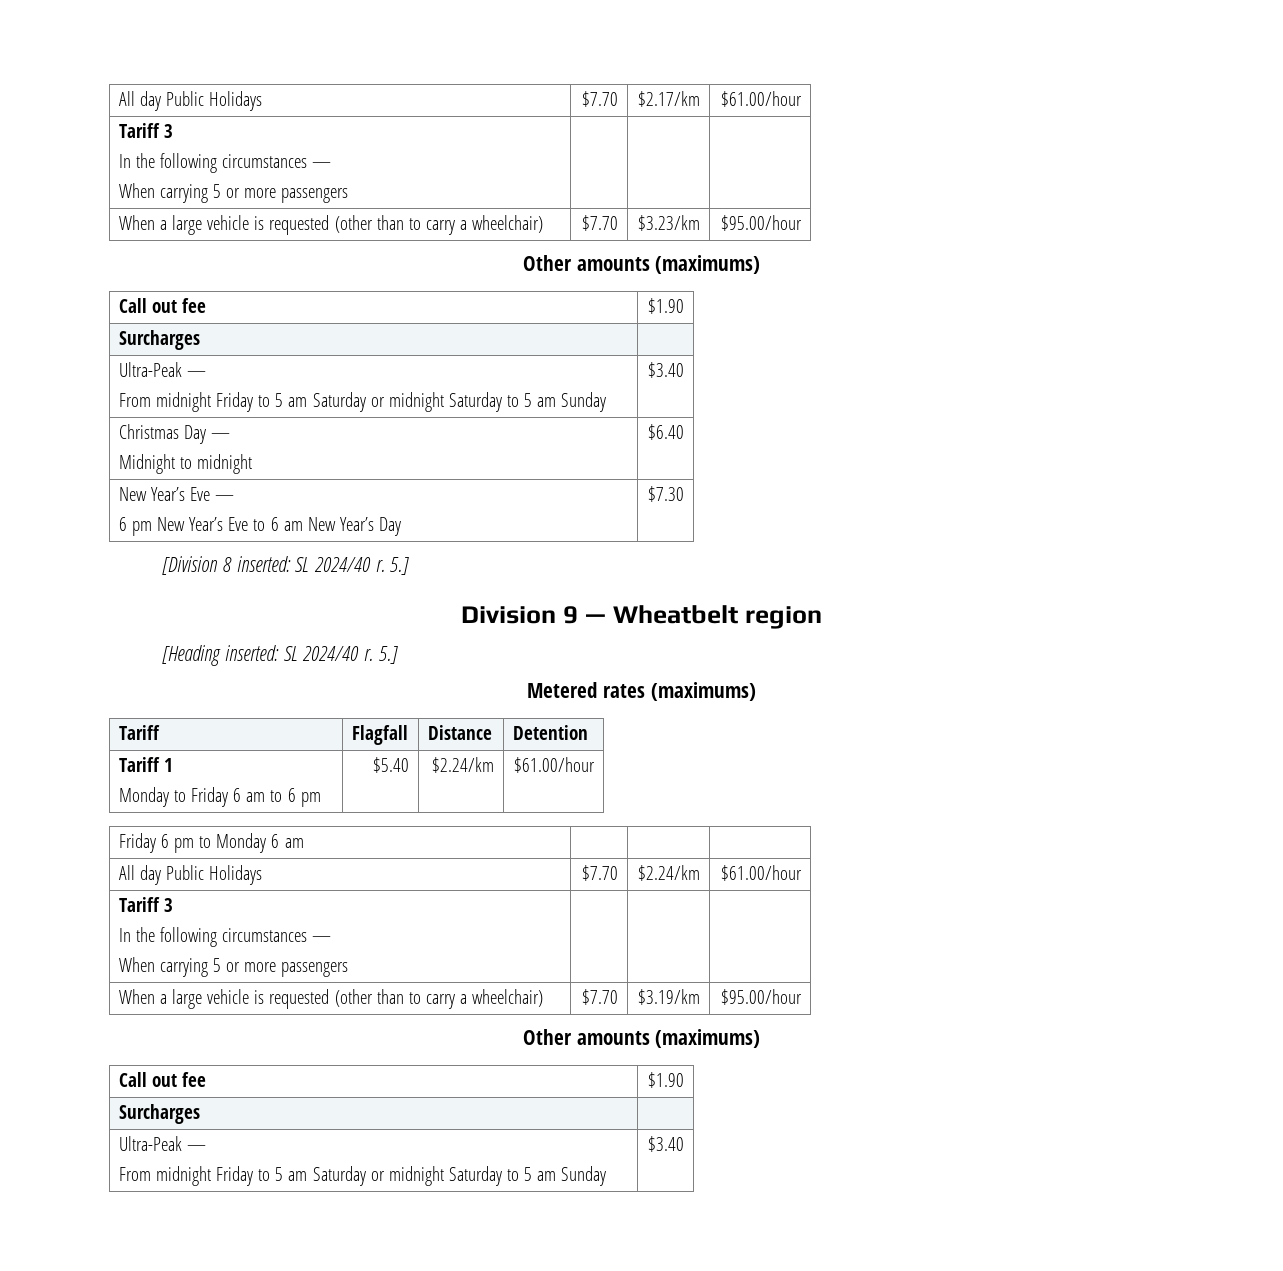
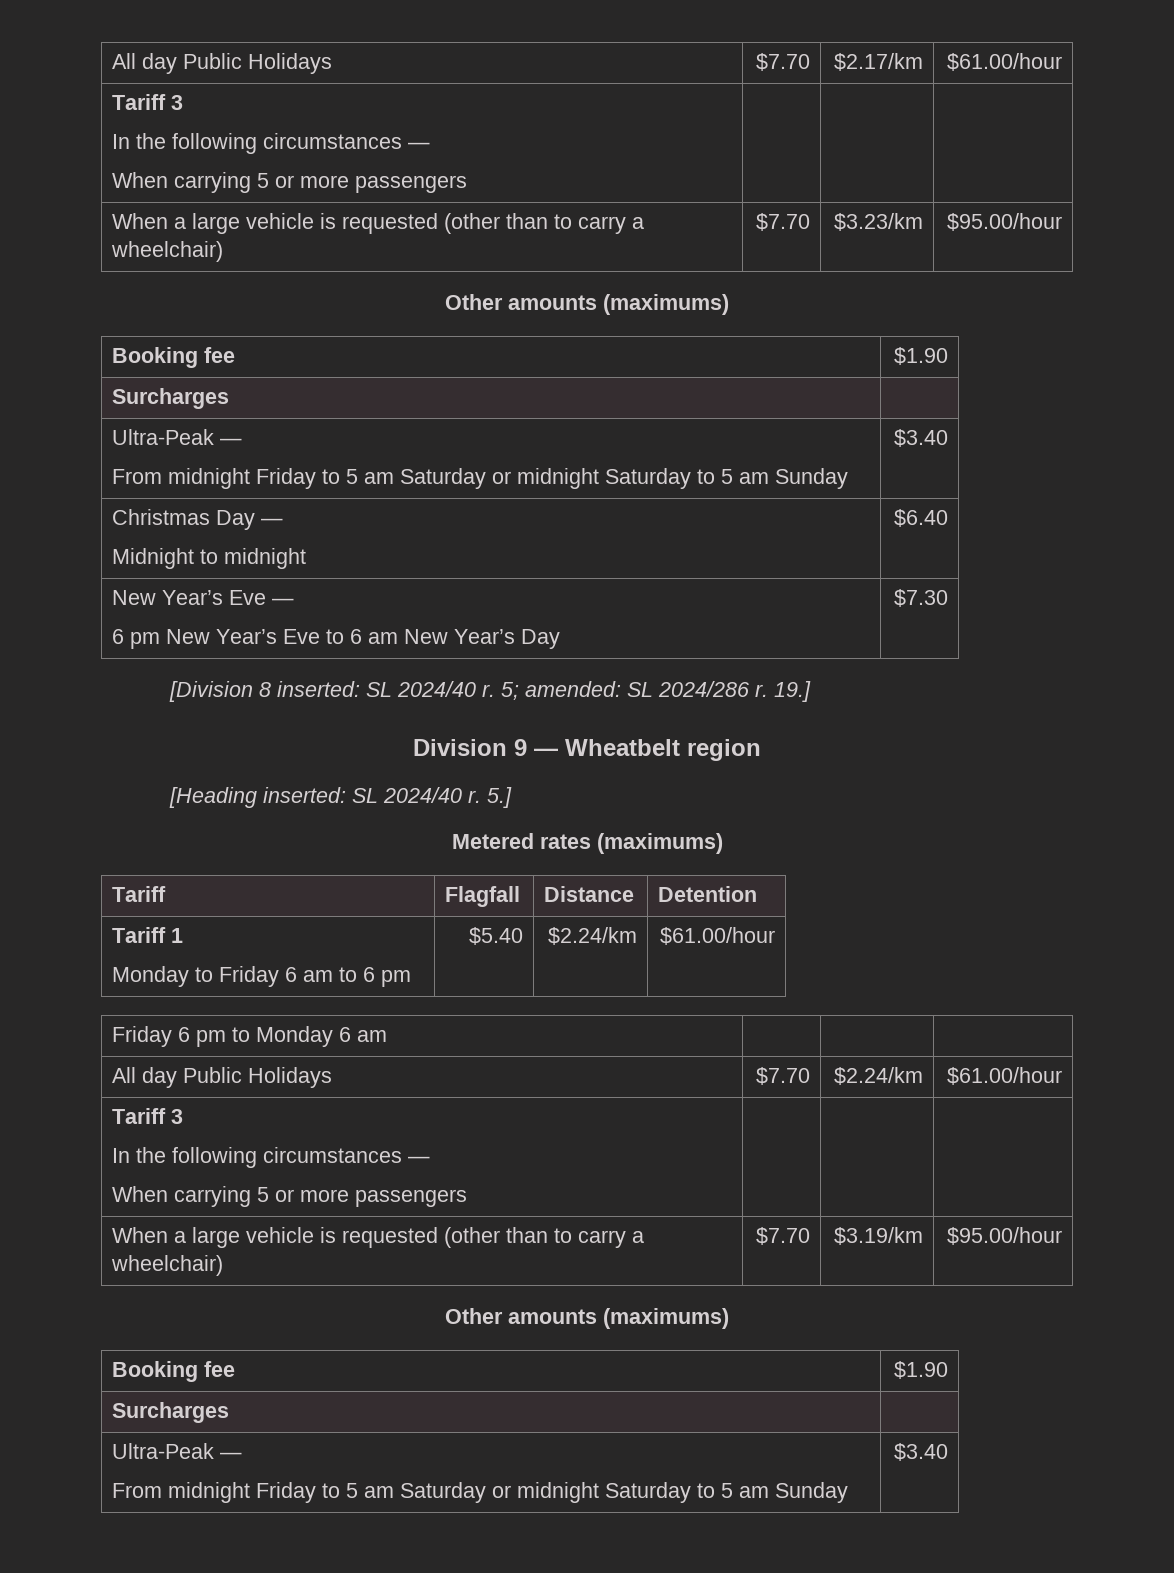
[118,298,177,313] Call out -> [112,347,199,368] Booking
[390,557,410,575] 5.] -> [500,681,811,702] 5; amended: SL 2024/286 r. 19.]
[118,1072,177,1087] Call out -> [112,1361,199,1382] Booking

